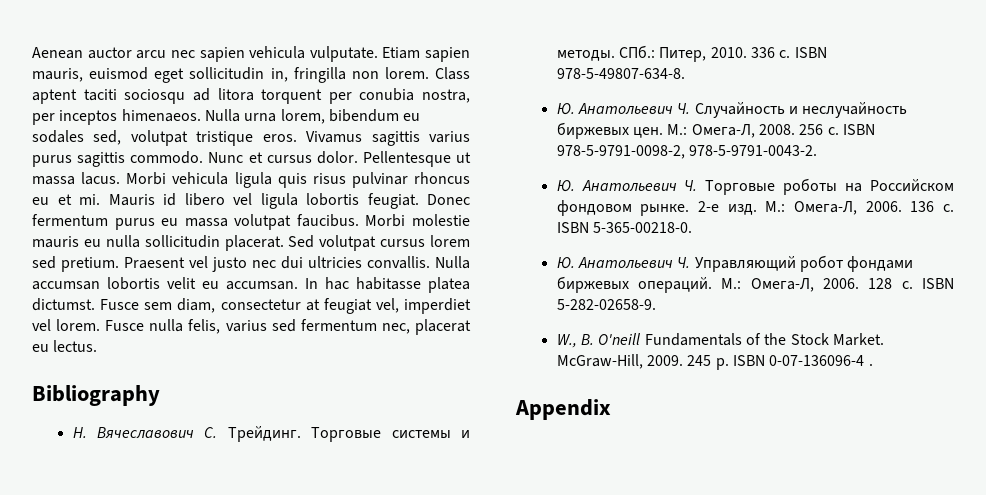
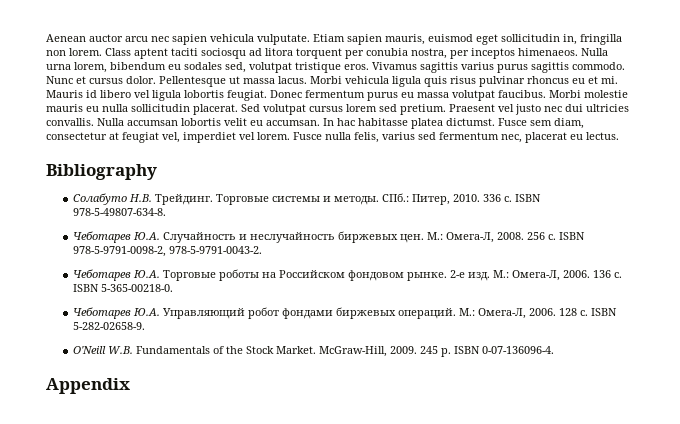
[72,427,218,439] Н. Вячеславович С. -> [72,193,152,205] Солабуто Н.В.
[556,103,691,115] Ю. Анатольевич Ч. -> [72,231,160,243] Чеботарев Ю.А.
[556,180,698,192] Ю. Анатольевич Ч. -> [72,269,160,281] Чеботарев Ю.А.
[556,257,691,269] Ю. Анатольевич Ч. -> [72,307,160,319] Чеботарев Ю.А.
[556,333,641,348] W., B. O'neill -> [72,346,133,354] O'Neill W.B.
[769,355,873,366] 0-07-136096-4 . -> [481,346,554,354] 0-07-136096-4.

